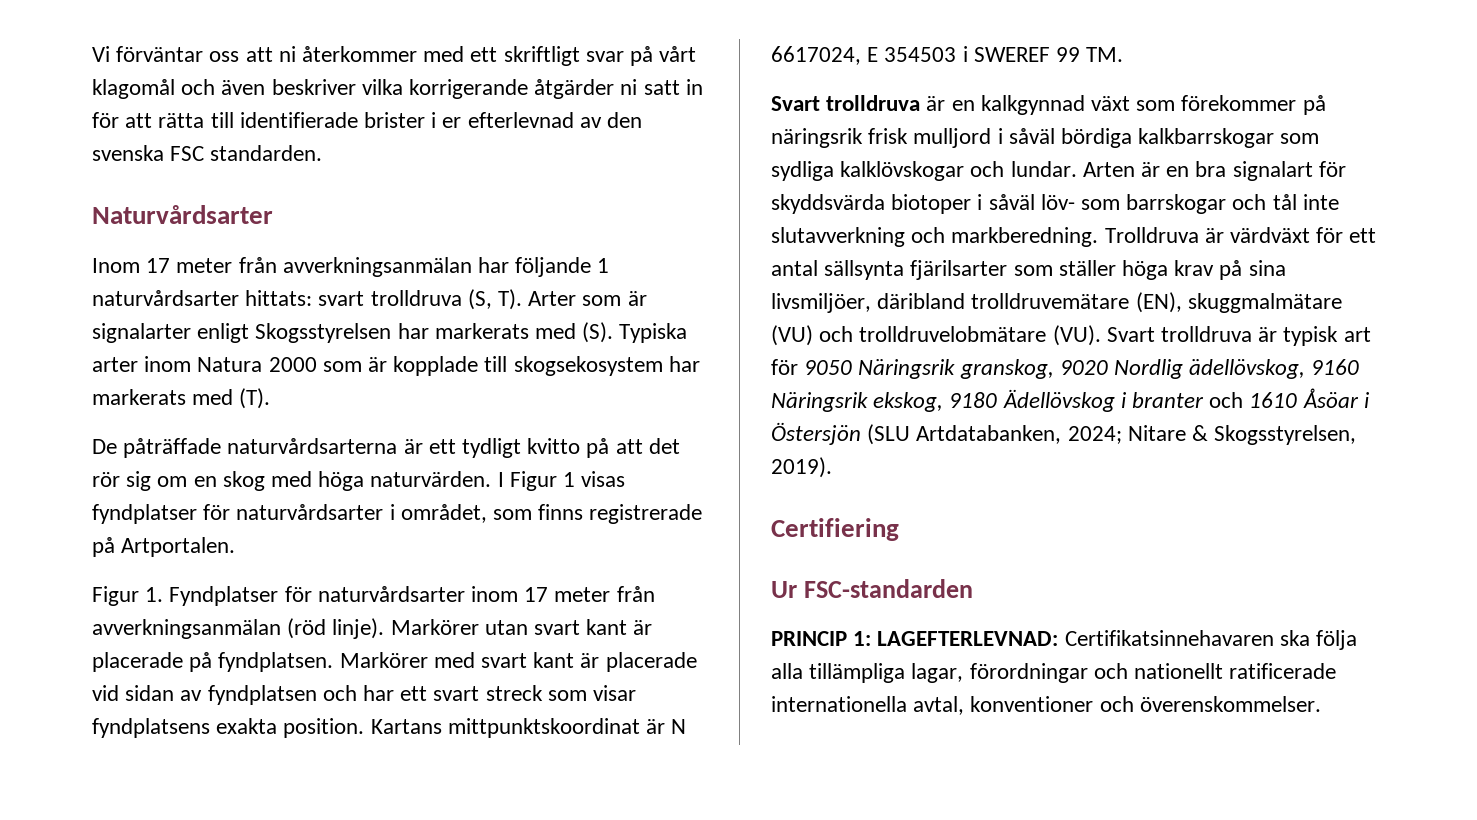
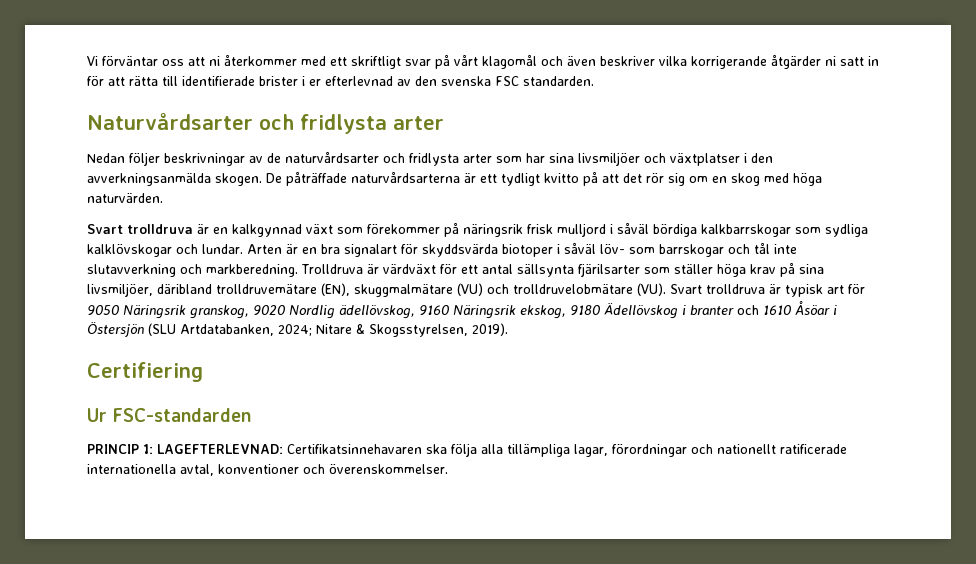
[92,257,610,277] [92,289,647,310] [92,322,688,343] [92,356,700,376] [92,388,271,409] // Inom 17 meter från avverkningsanmälan har följande 1 naturvårdsarter hittats: svart trolldruva (S, T). Arter som är signalarter enligt Skogsstyrelsen har markerats med (S). Typiska arter inom Natura 2000 som är kopplade till skogsekosystem har markerats med (T). // -> [259,114,444,134] [87,151,773,166] [87,173,262,186] och fridlysta arter // Nedan följer beskrivningar av de naturvårdsarter och fridlysta arter som har sina livsmiljöer och växtplatser i den avverkningsanmälda skogen.
[497,471,626,491] [92,504,703,524] [92,537,236,557] [92,586,655,606] [92,618,653,639] [92,652,697,672] [92,685,637,705] [92,718,687,738] [771,46,1124,65] I Figur 1 visas fyndplatser för naturvårdsarter i området, som finns registrerade på Artportalen. // Figur 1. Fyndplatser för naturvårdsarter inom 17 meter från avverkningsanmälan (röd linje). Markörer utan svart kant är placerade på fyndplatsen. Markörer med svart kant är placerade vid sidan av fyndplatsen och har ett svart streck som visar fyndplatsens exakta position. Kartans mittpunktskoordinat är N 6617024, E 354503 i SWEREF 99 TM. -> (163, 198) none

